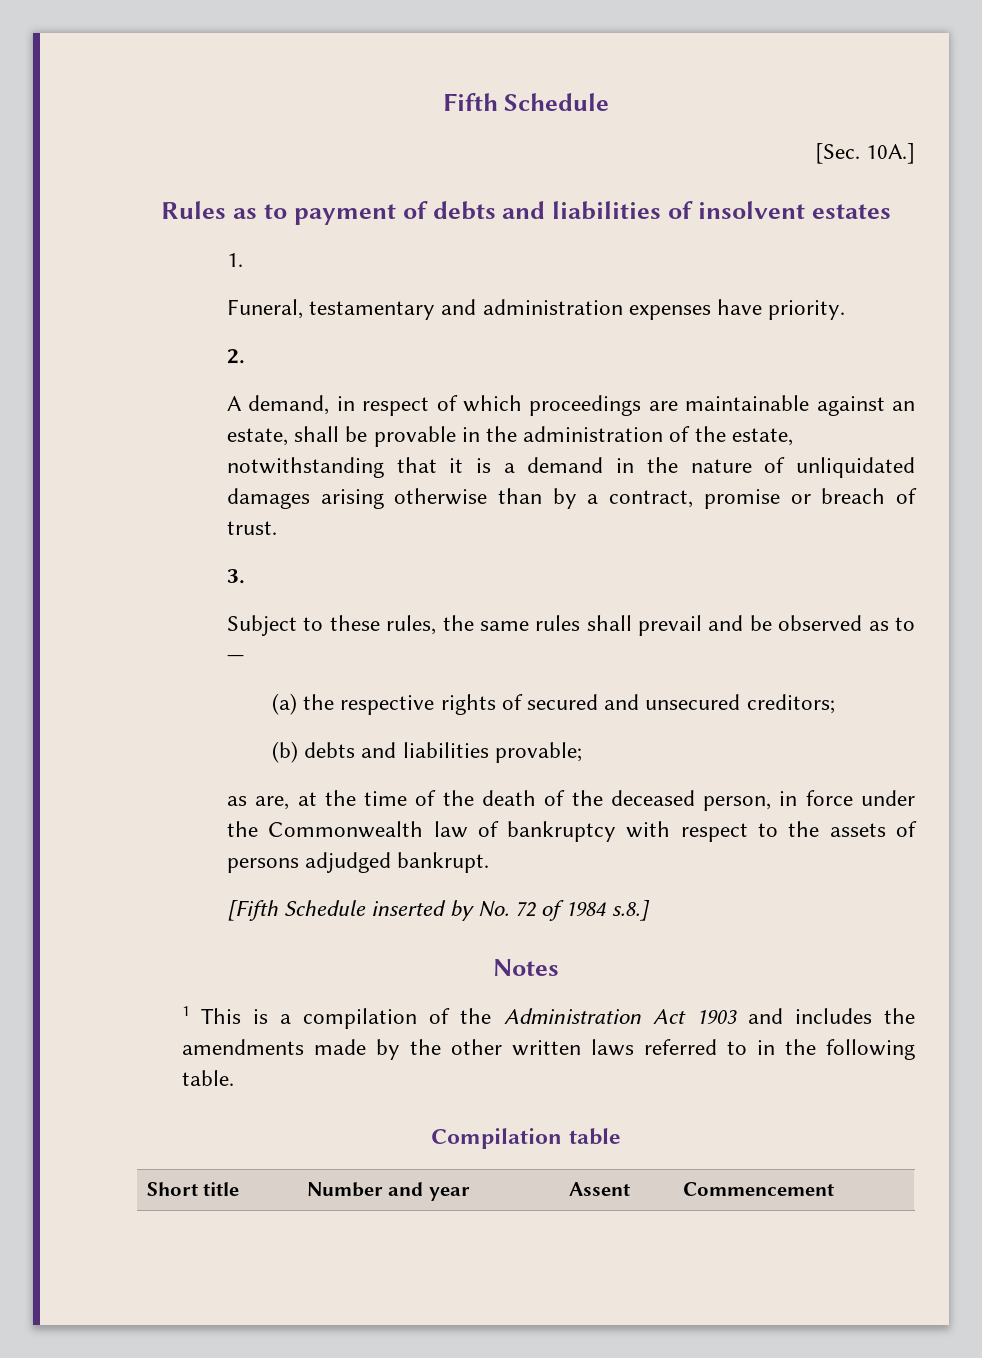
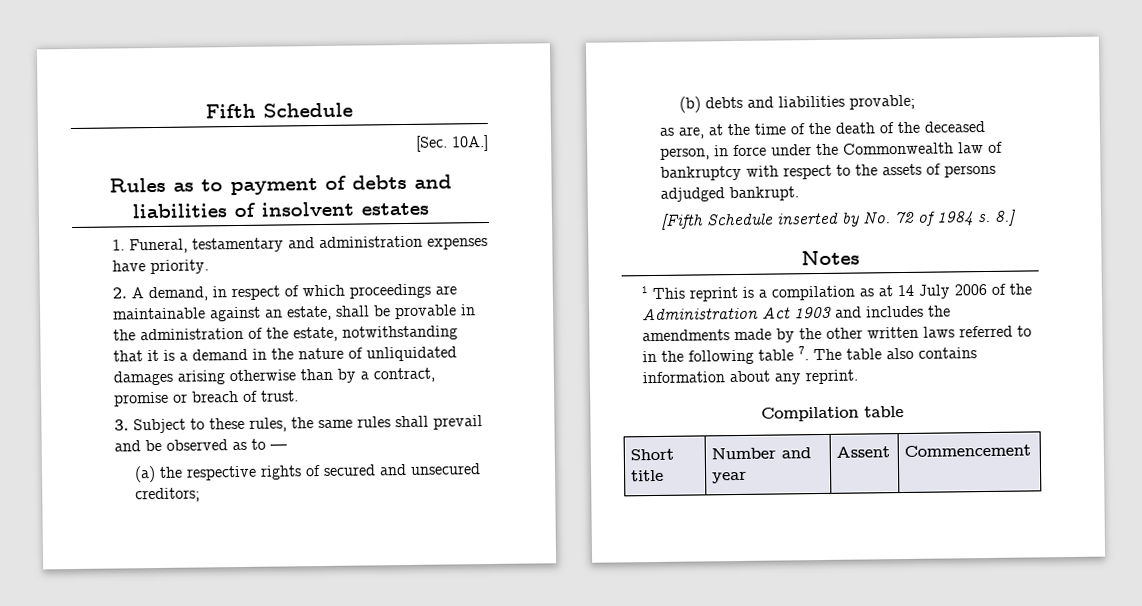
(243, 260) // -> (126, 245) none
(245, 356) // -> (128, 293) none
(245, 576) // -> (130, 425) none
[611,900,650,921] s.8.] -> [977,209,1018,226] s. 8.]
(242, 1016) none -> [689,286,739,302] reprint
(418, 1018) none -> [859,283,988,299] as at 14 July 2006
[181,1070,234,1086] table. -> [758,346,978,361] [642,369,859,385] table 7. The table also contains information about any reprint.

